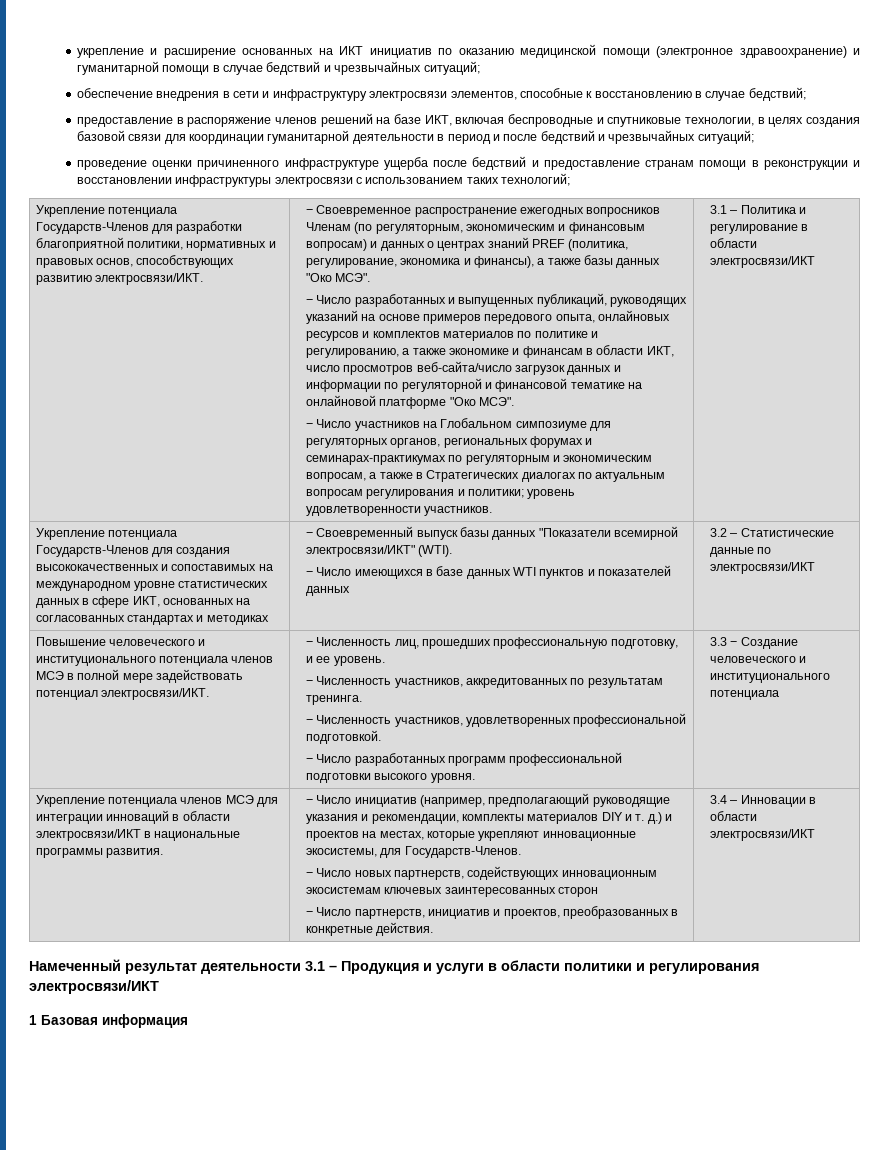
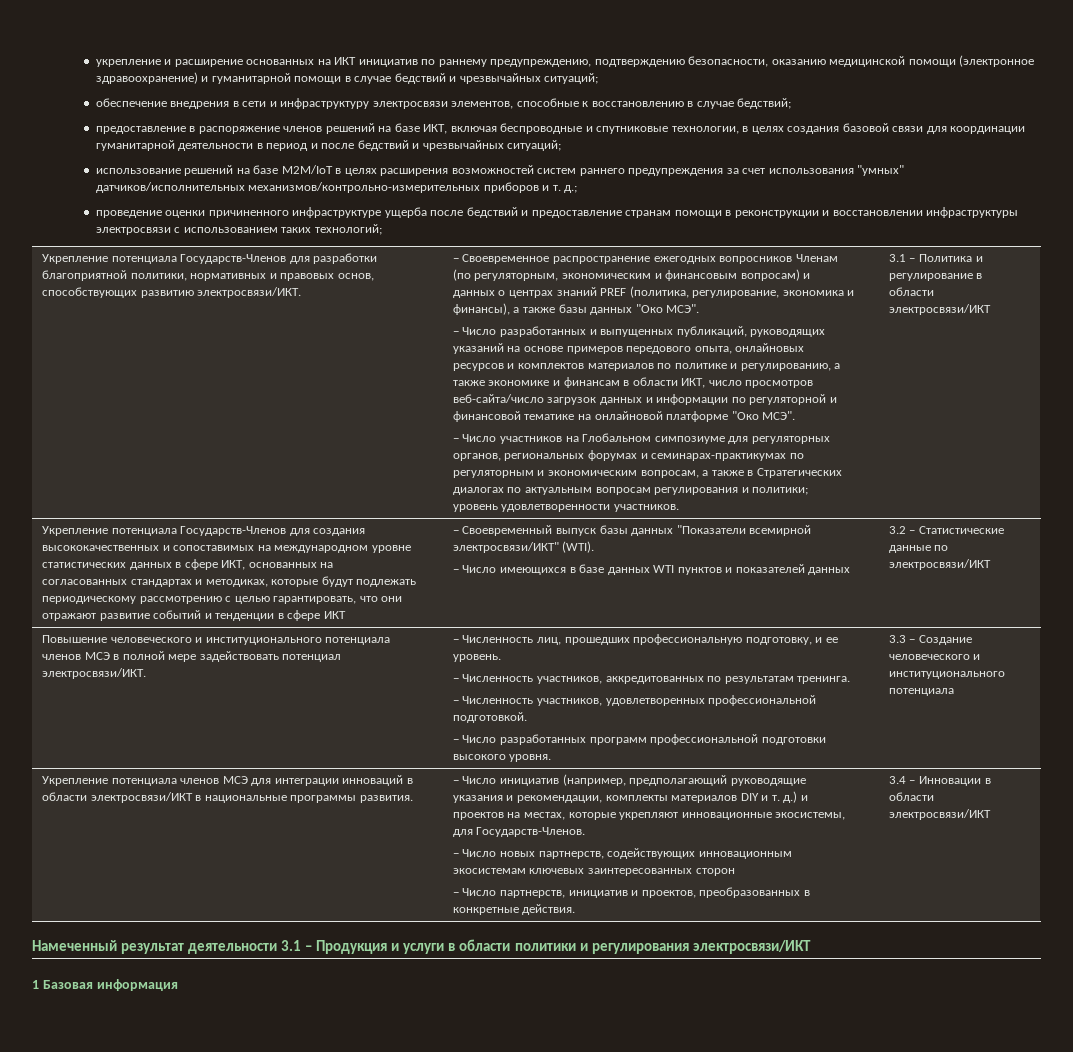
(453, 51) none -> [438,56,769,67] раннему предупреждению, подтверждению безопасности,
(754, 137) none -> [95,165,905,176] [95,182,578,193] // использование решений на базе M2M/IoT в целях расширения возможностей систем раннего предупреждения за счет использования "умных" датчиков/исполнительных механизмов/контрольно-измерительных приборов и т. д.;
[206,615,269,625] методиках -> [205,576,417,587] [42,596,403,604] [42,610,346,621] методиках, которые будут подлежать периодическому рассмотрению с целью гарантировать, что они отражают развитие событий и тенденции в сфере ИКТ

